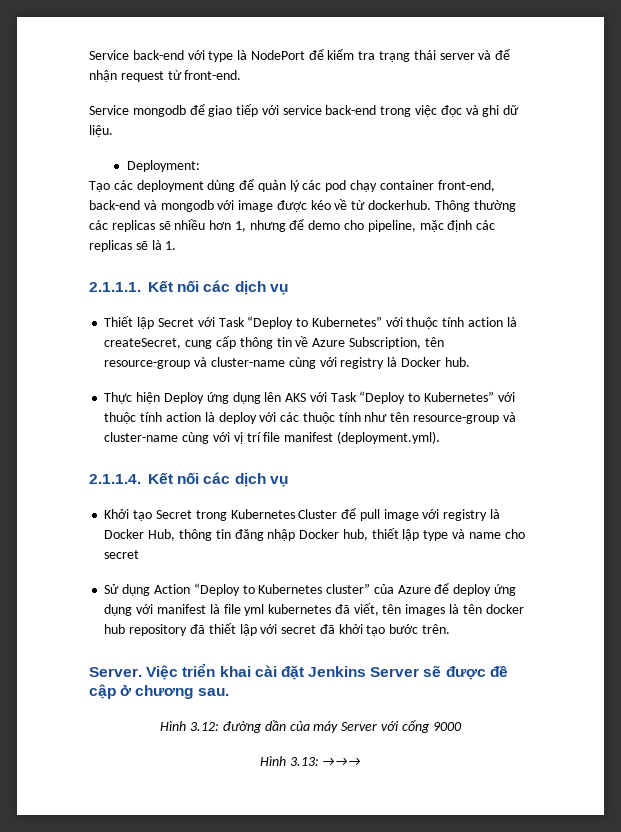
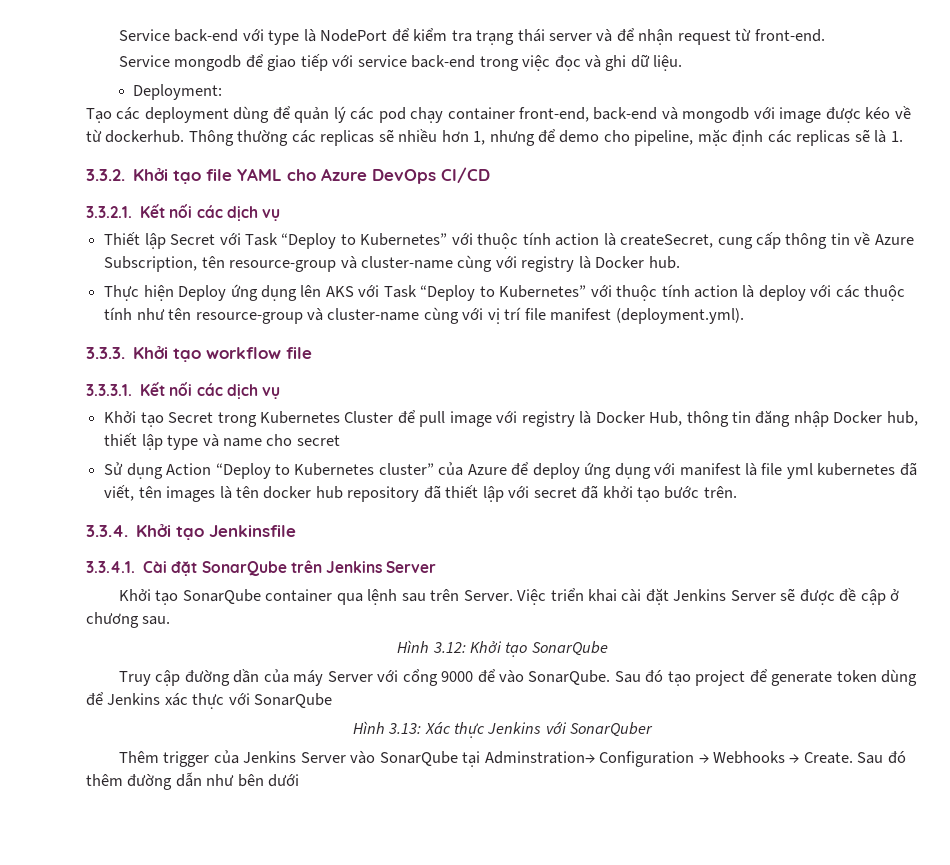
[89,282,141,292] 2.1.1.1. -> [86,167,491,184] [86,206,132,218] 3.3.2. Khởi tạo file YAML cho Azure DevOps CI/CD // 3.3.2.1.
[89,474,141,484] 2.1.1.4. -> [86,346,313,362] [86,384,132,396] 3.3.3. Khởi tạo workflow file // 3.3.3.1.
(450, 629) none -> [86,524,297,540] [86,560,437,576] [118,589,460,605] 3.3.4. Khởi tạo Jenkinsfile // 3.3.4.1. Cài đặt SonarQube trên Jenkins Server // Khởi tạo SonarQube container qua lệnh sau trên
(220, 726) none -> [470,641,608,657] [118,670,181,686] Khởi tạo SonarQube // Truy cập
[259,756,362,766] // Hình 3.13: →→→ -> [477,669,918,686] [86,692,333,709] [352,721,654,738] [118,750,906,767] [86,772,300,790] để vào SonarQube. Sau đó tạo project để generate token dùng để Jenkins xác thực với SonarQube // Hình 3.13: Xác thực Jenkins với SonarQuber // Thêm trigger của Jenkins Server vào SonarQube tại Adminstration→ Configuration → Webhooks → Create. Sau đó thêm đường dẫn như bên dưới

